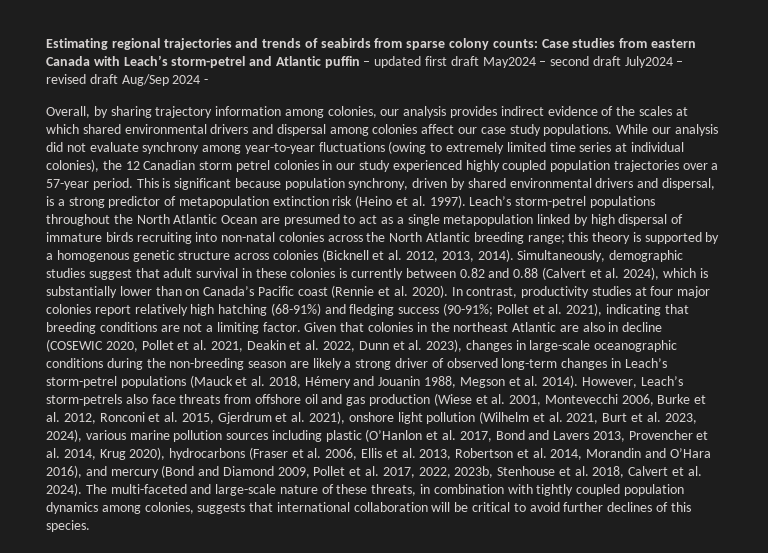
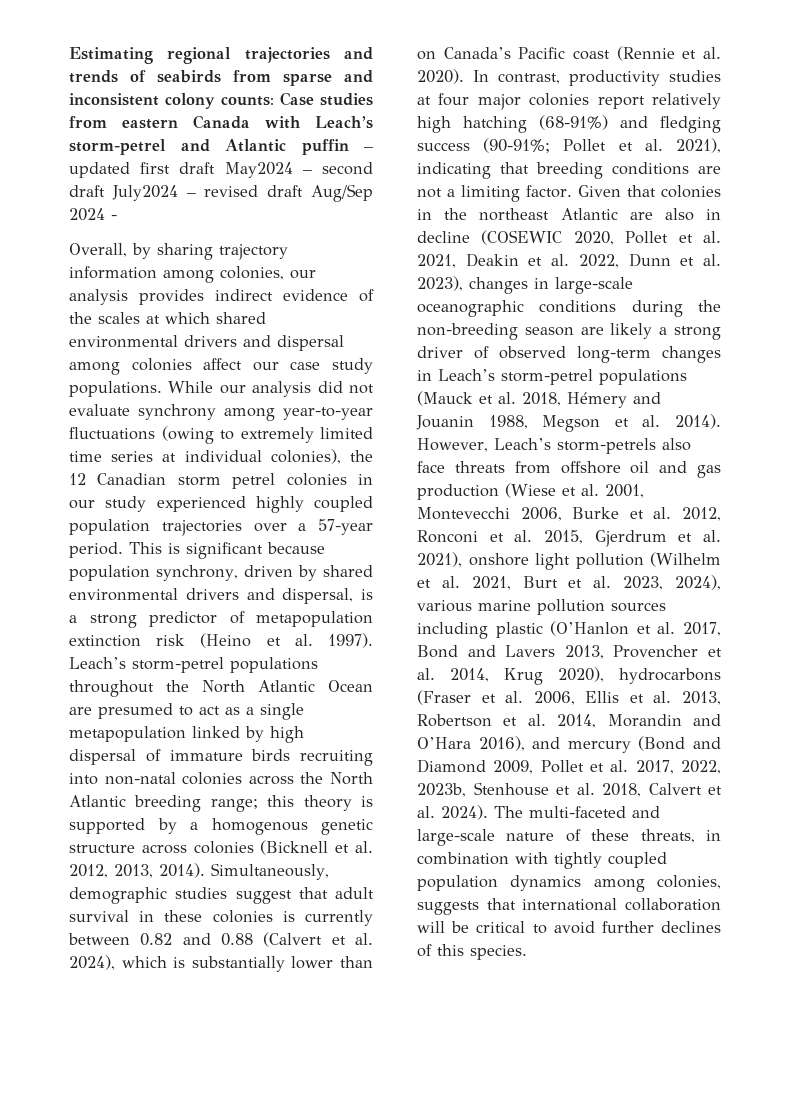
(446, 45) none -> [344,70,373,83] [69,93,159,106] and inconsistent

